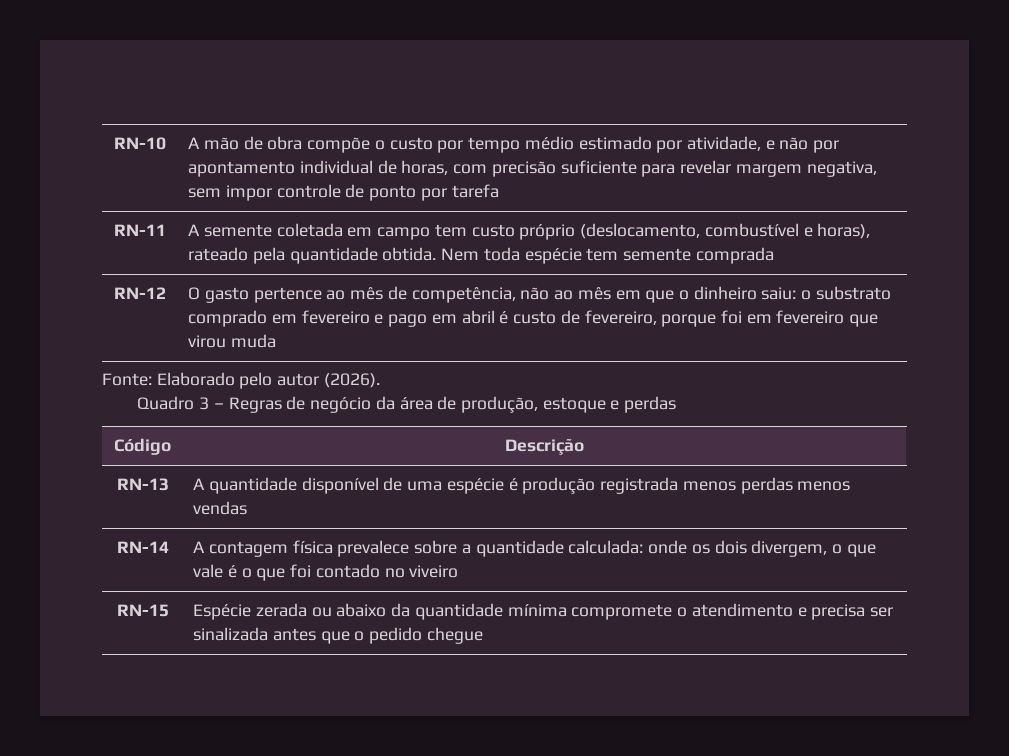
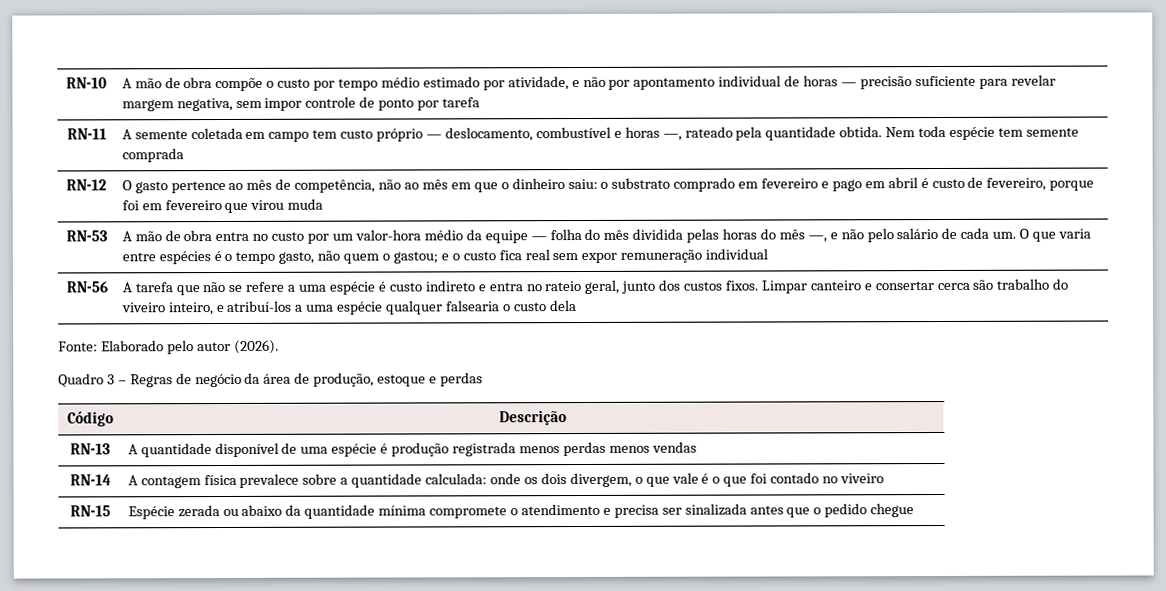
[401,160,488,175] horas, com -> [803,75,857,87] horas —
[580,223,871,239] (deslocamento, combustível e horas), -> [426,126,682,142] — deslocamento, combustível e horas —,
(276, 341) none -> [65,230,108,242] [121,227,1091,244] [121,248,769,265] [65,281,108,293] [121,278,1069,296] [121,300,577,316] // RN-53 | A mão de obra entra no custo por um valor-hora médio da equipe — folha do mês dividida pelas horas do mês —, e não pelo salário de cada um. O que varia entre espécies é o tempo gasto, não quem o gastou; e o custo fica real sem expor remuneração individual // RN-56 | A tarefa que não se refere a uma espécie é custo indireto e entra no rateio geral, junto dos custos fixos. Limpar canteiro e consertar cerca são trabalho do viveiro inteiro, e atribuí-los a uma espécie qualquer falsearia o custo dela

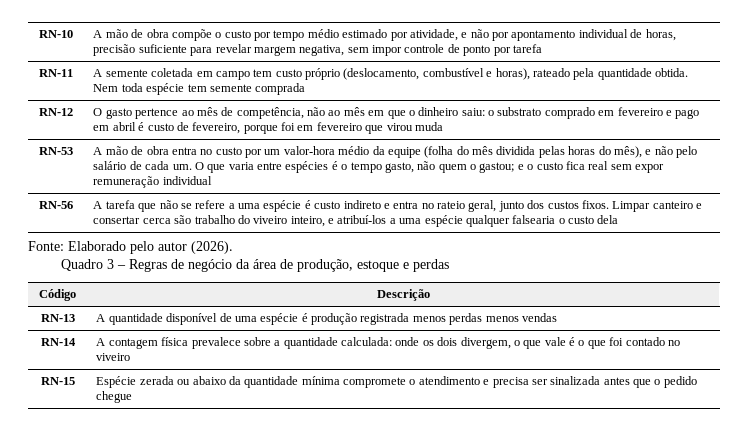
[803,75,857,87] horas — -> [645,29,676,41] horas,
[426,126,682,142] — deslocamento, combustível e horas —, -> [343,68,530,80] (deslocamento, combustível e horas),
[530,229,582,241] — folha -> [424,146,454,158] (folha
[778,229,827,243] mês —, -> [613,146,642,158] mês),

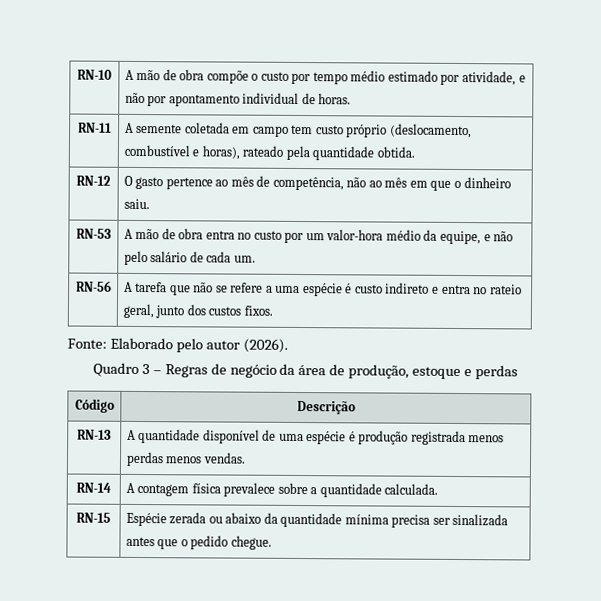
[645,29,676,41] [93,44,542,56] horas, precisão suficiente para revelar margem negativa, sem impor controle de ponto por tarefa -> [318,93,352,105] horas.
[93,83,306,95] Nem toda espécie tem semente comprada -> (415, 152) none
[461,107,700,119] [93,122,443,134] saiu: o substrato comprado em fevereiro e pago em abril é custo de fevereiro, porque foi em fevereiro que virou muda -> [123,198,150,210] saiu.
[387,146,642,158] equipe (folha do mês dividida pelas horas do mês), -> [439,230,481,245] equipe,
[194,161,665,173] [93,176,212,188] O que varia entre espécies é o tempo gasto, não quem o gastou; e o custo fica real sem expor remuneração individual -> (256, 259) none
[612,201,703,212] [93,215,619,227] Limpar canteiro e consertar cerca são trabalho do viveiro inteiro, e atribuí-los a uma espécie qualquer falsearia o custo dela -> (273, 310) none
[521,313,557,322] vendas -> [202,452,246,464] vendas.
[341,337,680,349] [96,353,131,361] calculada: onde os dois divergem, o que vale é o que foi contado no viveiro -> [384,483,439,495] calculada.
[343,376,490,388] compromete o atendimento e -> (389, 519) none
[96,391,133,403] chegue -> [230,535,272,550] chegue.

